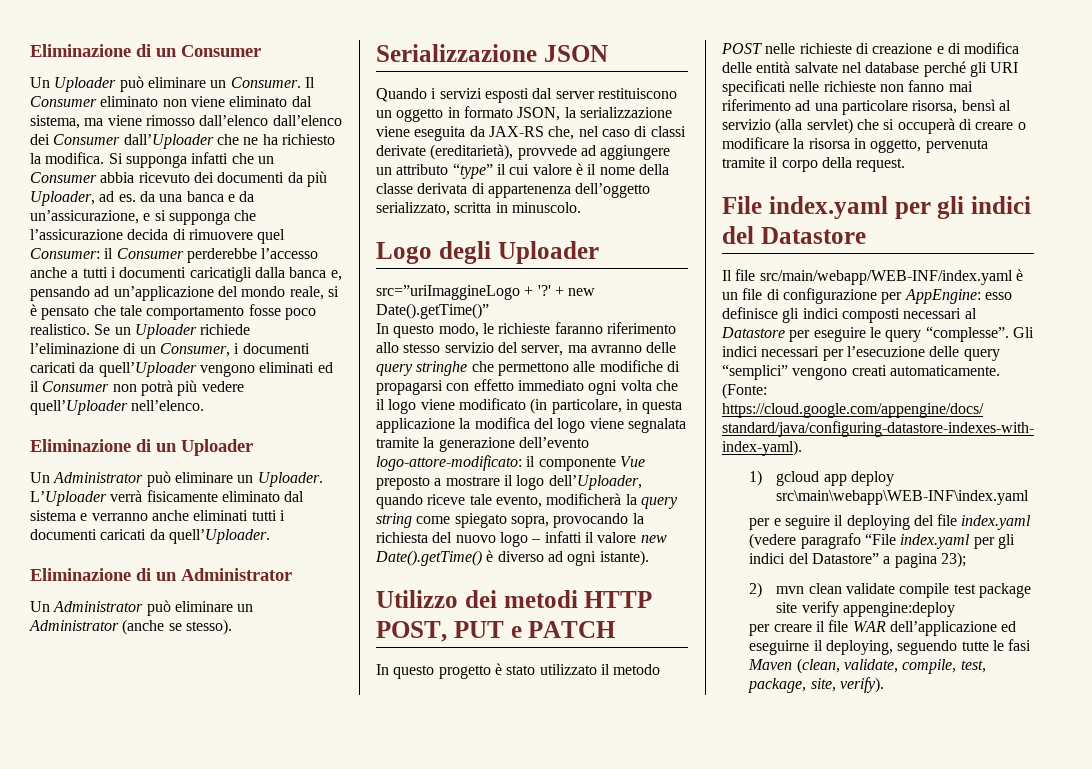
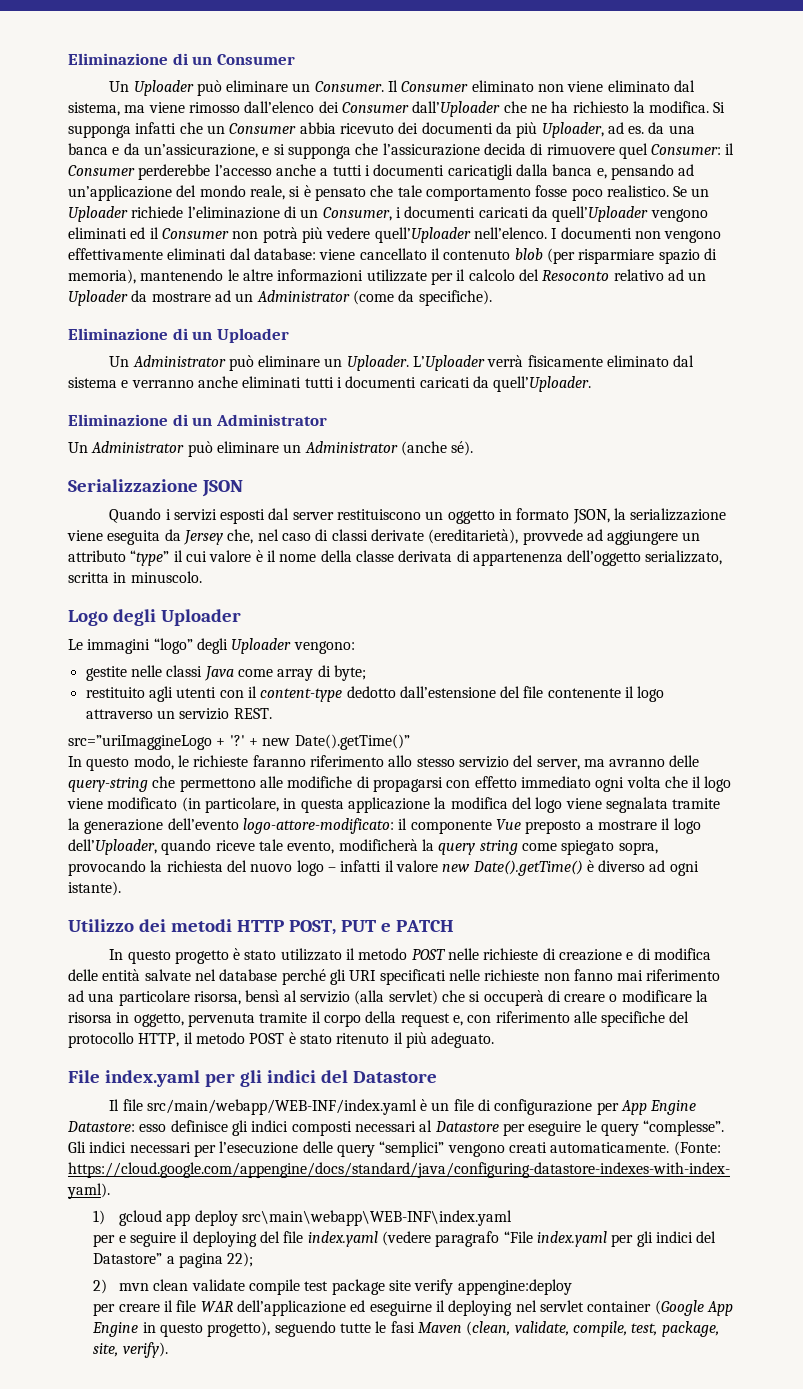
[272,115,342,126] dall’elenco -> (315, 107) none
(205, 405) none -> [551,227,722,243] [68,248,717,264] [68,269,707,285] [68,290,492,306] I documenti non vengono effettivamente eliminati dal database: viene cancellato il contenuto blob (per risparmiare spazio di memoria), mantenendo le altre informazioni utilizzate per il calcolo del Resoconto relativo ad un Uploader da mostrare ad un Administrator (come da specifiche).
[168,619,232,635] se stesso). -> [451,441,474,456] sé).
[488,126,544,137] JAX-RS -> [182,530,223,545] Jersey
(599, 252) none -> [68,638,355,654] [85,665,366,681] [85,686,665,702] [85,708,272,720] // Le immagini “logo” degli Uploader vengono: // gestite nelle classi Java come array di byte; // restituito agli utenti con il content-type dedotto dall’estensione del file contenente il logo attraverso un servizio REST.
[376,361,468,376] query stringhe -> [68,777,148,792] query-string
[856,158,906,172] request. -> [400,1011,690,1027] [68,1032,495,1048] request e, con riferimento alle specifiche del protocollo HTTP, il metodo POST è stato ritenuto il più adeguato.
[904,289,981,304] AppEngine: -> [621,1100,697,1115] [67,1121,135,1132] App Engine Datastore:
[940,552,966,568] 23); -> [227,1252,254,1267] 22);
[825,640,893,655] deploying, -> [448,1300,733,1316] [92,1321,271,1337] deploying nel servlet container (Google App Engine in questo progetto),

